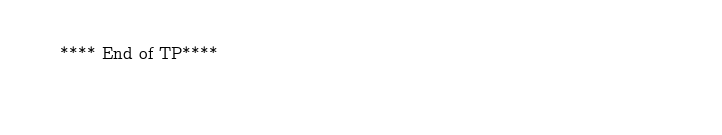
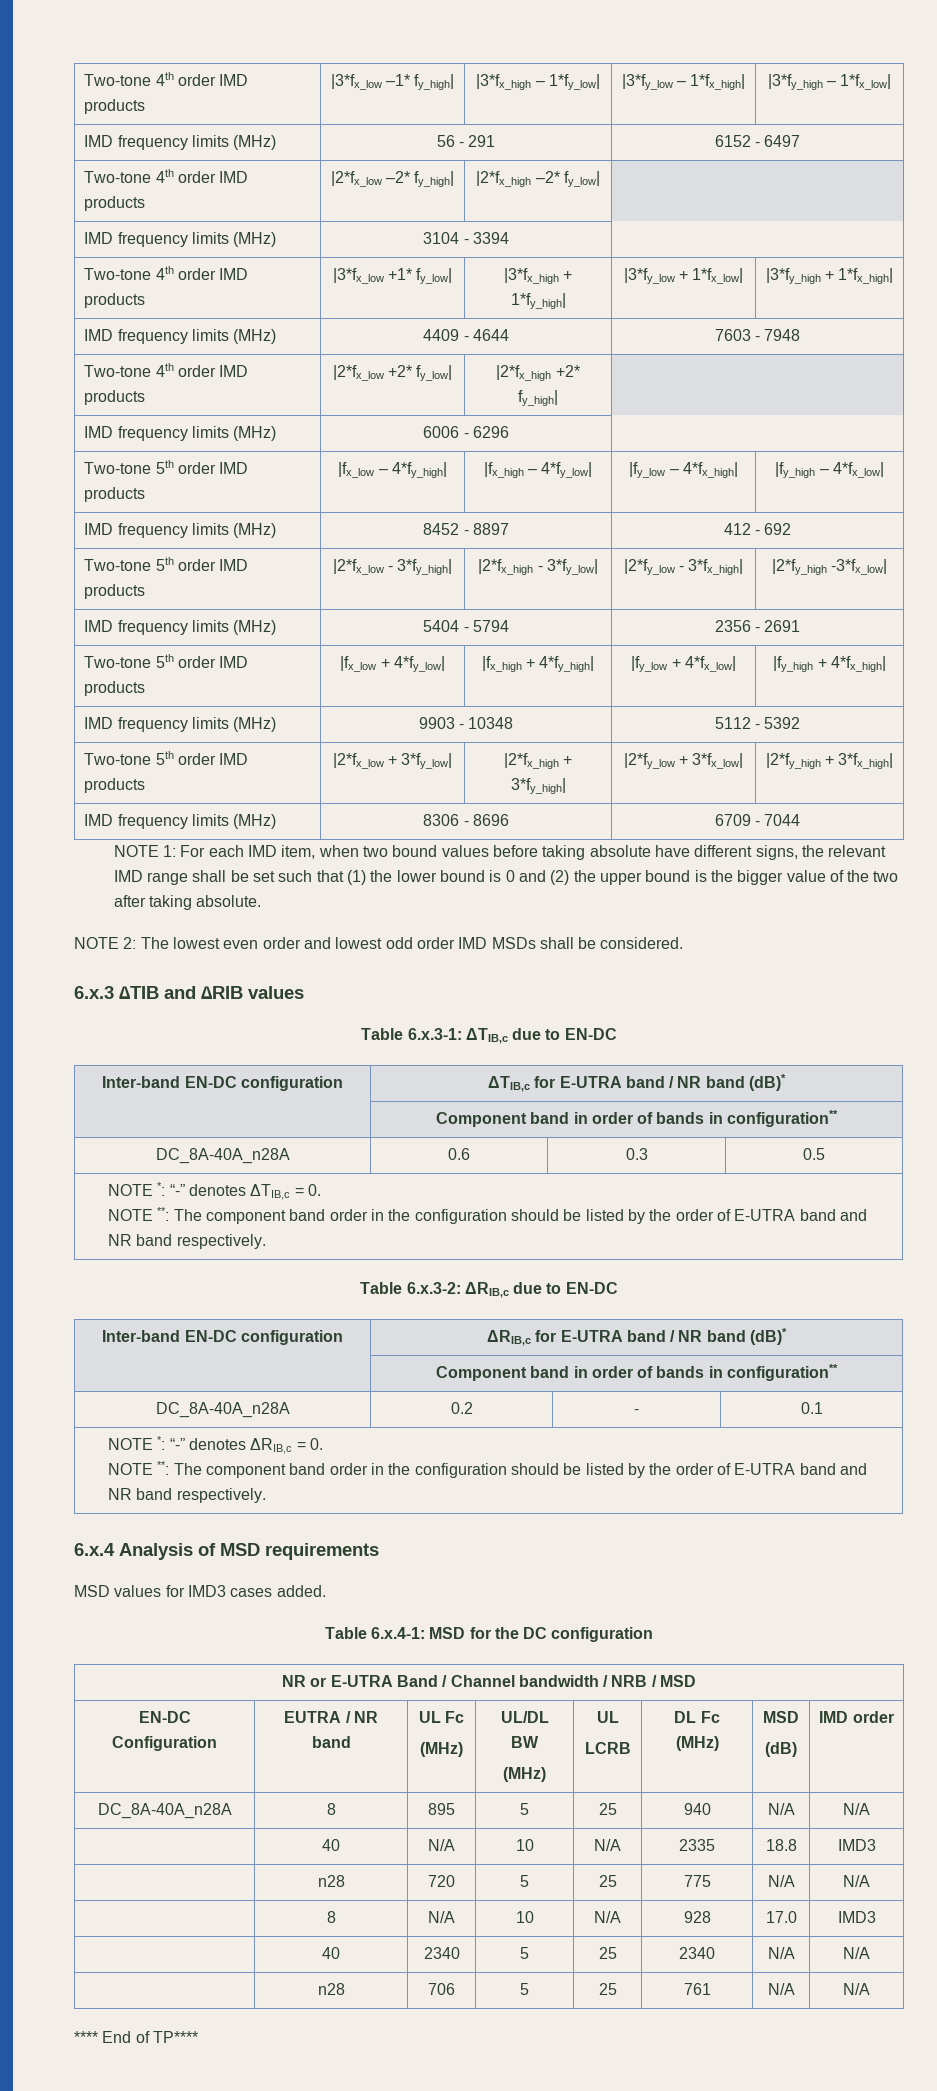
(60, 52) none -> [84,72,249,86] [84,99,146,114] [330,74,455,90] [476,74,600,90] [621,74,746,90] [767,74,892,90] [84,135,277,150] [436,135,496,147] [714,135,801,147] [84,169,249,183] [84,196,146,211] [330,171,455,187] [476,171,600,187] [84,232,277,247] [423,232,509,244] [84,266,249,280] [84,293,146,308] [332,268,453,284] [503,268,573,284] [510,293,566,309] [623,268,744,284] [765,268,894,284] [84,329,277,344] [423,329,509,341] [714,329,801,341] [84,363,249,377] [84,390,146,405] [332,365,453,381] [496,365,580,381] [518,390,558,406] [84,426,277,441] [423,426,509,438] [84,460,249,474] [84,487,146,502] [338,462,447,478] [483,462,593,478] [629,462,738,478] [775,462,884,478] [84,523,277,538] [423,523,509,535] [723,523,792,535] [84,557,249,571] [84,584,146,599] [332,559,453,575] [478,559,598,575] [623,559,744,575] [771,559,888,575] [84,620,277,635] [423,620,509,632] [714,620,801,632] [84,654,249,668] [84,681,146,696] [340,656,445,672] [481,656,595,672] [631,656,736,672] [773,656,886,672] [84,717,277,732] [418,717,514,729] [714,717,801,729] [84,751,249,765] [84,778,146,793] [332,753,453,769] [503,753,573,769] [510,778,566,794] [623,753,744,769] [765,753,894,769] [84,814,277,829] [423,814,509,826] [714,814,801,826] [113,845,887,860] [113,870,899,885] [113,895,262,910] [74,937,684,949] [74,986,304,999] [361,1028,617,1044] [102,1076,343,1091] [487,1074,787,1092] [435,1110,839,1127] [155,1148,290,1164] [448,1148,470,1160] [625,1148,648,1160] [803,1148,825,1160] [108,1182,322,1200] [108,1207,867,1224] [108,1234,266,1249] [360,1282,618,1298] [102,1330,343,1345] [486,1328,788,1346] [435,1364,839,1381] [155,1402,290,1418] [450,1402,473,1414] [634,1409,639,1414] [800,1402,823,1414] [108,1436,324,1454] [108,1461,867,1478] [108,1488,266,1503] [74,1543,379,1560] [74,1585,326,1597] [324,1627,654,1642] [281,1675,697,1687] [138,1711,191,1723] [112,1736,217,1751] [284,1711,378,1723] [311,1736,351,1748] [418,1711,465,1723] [420,1742,463,1757] [500,1711,549,1723] [511,1736,539,1748] [503,1767,546,1782] [596,1711,619,1723] [584,1742,631,1754] [674,1711,720,1723] [675,1736,719,1751] [763,1711,799,1723] [765,1742,797,1757] [819,1711,894,1723] [97,1803,232,1819] [326,1803,336,1815] [428,1803,455,1815] [520,1803,529,1815] [598,1803,617,1815] [683,1803,711,1815] [767,1803,795,1815] [843,1803,870,1815] [322,1839,340,1851] [428,1839,455,1851] [515,1839,534,1851] [594,1839,621,1851] [679,1839,715,1851] [765,1839,797,1851] [837,1839,876,1851] [317,1875,345,1887] [428,1875,455,1887] [520,1875,529,1887] [598,1875,617,1887] [683,1875,711,1887] [767,1875,795,1887] [843,1875,870,1887] [326,1911,336,1923] [428,1911,455,1923] [515,1911,534,1923] [594,1911,621,1923] [683,1911,711,1923] [765,1911,797,1923] [837,1911,876,1923] [322,1947,340,1959] [423,1947,460,1959] [520,1947,529,1959] [598,1947,617,1959] [679,1947,715,1959] [767,1947,795,1959] [843,1947,870,1959] [317,1983,345,1995] [428,1983,455,1995] [520,1983,529,1995] [598,1983,617,1995] [683,1983,711,1995] [767,1983,795,1995] [843,1983,870,1995] Two-tone 4th order IMD products | |3*fx_low –1* fy_high| | |3*fx_high – 1*fy_low| | |3*fy_low – 1*fx_high| | |3*fy_high – 1*fx_low| // IMD frequency limits (MHz) | 56 - 291 | 6152 - 6497 // Two-tone 4th order IMD products | |2*fx_low –2* fy_high| | |2*fx_high –2* fy_low| | // IMD frequency limits (MHz) | 3104 - 3394 | // Two-tone 4th order IMD products | |3*fx_low +1* fy_low| | |3*fx_high + 1*fy_high| | |3*fy_low + 1*fx_low| | |3*fy_high + 1*fx_high| // IMD frequency limits (MHz) | 4409 - 4644 | 7603 - 7948 // Two-tone 4th order IMD products | |2*fx_low +2* fy_low| | |2*fx_high +2* fy_high| | // IMD frequency limits (MHz) | 6006 - 6296 | // Two-tone 5th order IMD products | |fx_low – 4*fy_high| | |fx_high – 4*fy_low| | |fy_low – 4*fx_high| | |fy_high – 4*fx_low| // IMD frequency limits (MHz) | 8452 - 8897 | 412 - 692 // Two-tone 5th order IMD products | |2*fx_low - 3*fy_high| | |2*fx_high - 3*fy_low| | |2*fy_low - 3*fx_high| | |2*fy_high -3*fx_low| // IMD frequency limits (MHz) | 5404 - 5794 | 2356 - 2691 // Two-tone 5th order IMD products | |fx_low + 4*fy_low| | |fx_high + 4*fy_high| | |fy_low + 4*fx_low| | |fy_high + 4*fx_high| // IMD frequency limits (MHz) | 9903 - 10348 | 5112 - 5392 // Two-tone 5th order IMD products | |2*fx_low + 3*fy_low| | |2*fx_high + 3*fy_high| | |2*fy_low + 3*fx_low| | |2*fy_high + 3*fx_high| // IMD frequency limits (MHz) | 8306 - 8696 | 6709 - 7044 // NOTE 1: For each IMD item, when two bound values before taking absolute have different signs, the relevant IMD range shall be set such that (1) the lower bound is 0 and (2) the upper bound is the bigger value of the two after taking absolute. // NOTE 2: The lowest even order and lowest odd order IMD MSDs shall be considered. // 6.x.3 ∆TIB and ∆RIB values // Table 6.x.3-1: ΔTIB,c due to EN-DC // Inter-band EN-DC configuration | ΔTIB,c for E-UTRA band / NR band (dB)* // | Component band in order of bands in configuration** // DC_8A-40A_n28A | 0.6 | 0.3 | 0.5 // NOTE *: “-” denotes ΔTIB,c = 0. // NOTE **: The component band order in the configuration should be listed by the order of E-UTRA band and NR band respectively. // Table 6.x.3-2: ΔRIB,c due to EN-DC // Inter-band EN-DC configuration | ΔRIB,c for E-UTRA band / NR band (dB)* // | Component band in order of bands in configuration** // DC_8A-40A_n28A | 0.2 | - | 0.1 // NOTE *: “-” denotes ΔRIB,c = 0. // NOTE **: The component band order in the configuration should be listed by the order of E-UTRA band and NR band respectively. // 6.x.4 Analysis of MSD requirements // MSD values for IMD3 cases added. // Table 6.x.4-1: MSD for the DC configuration // NR or E-UTRA Band / Channel bandwidth / NRB / MSD // EN-DC Configuration | EUTRA / NR band | UL Fc // (MHz) | UL/DL BW // (MHz) | UL // LCRB | DL Fc (MHz) | MSD // (dB) | IMD order // DC_8A-40A_n28A | 8 | 895 | 5 | 25 | 940 | N/A | N/A // | 40 | N/A | 10 | N/A | 2335 | 18.8 | IMD3 // | n28 | 720 | 5 | 25 | 775 | N/A | N/A // | 8 | N/A | 10 | N/A | 928 | 17.0 | IMD3 // | 40 | 2340 | 5 | 25 | 2340 | N/A | N/A // | n28 | 706 | 5 | 25 | 761 | N/A | N/A //

